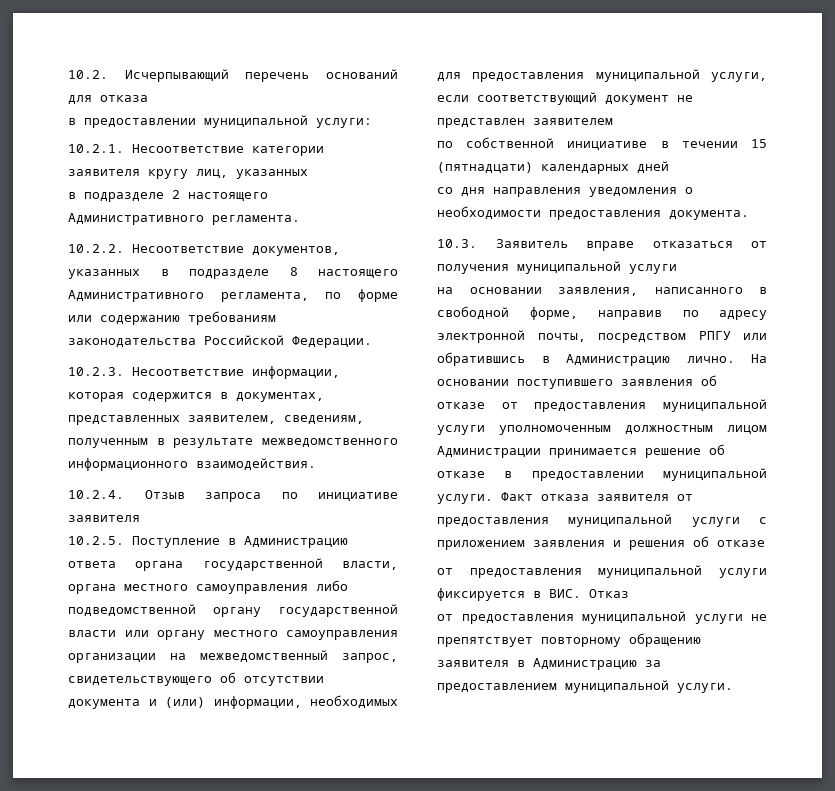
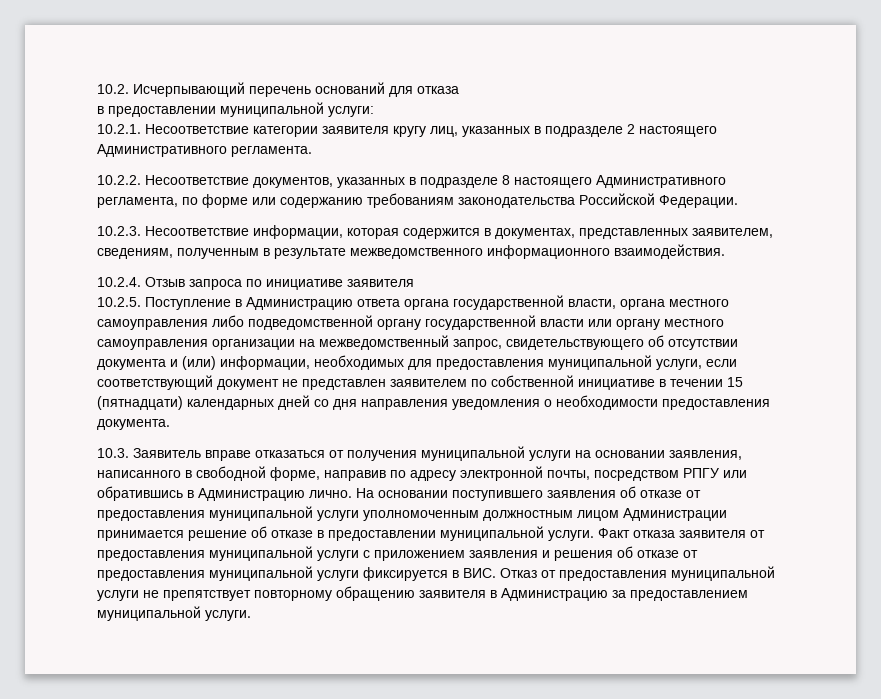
(308, 174) // -> (530, 131) none
(613, 121) // -> (467, 383) none
(669, 167) // -> (310, 402) none
(677, 269) // -> (571, 455) none
(765, 543) // -> (679, 554) none
(629, 593) // -> (537, 573) none

